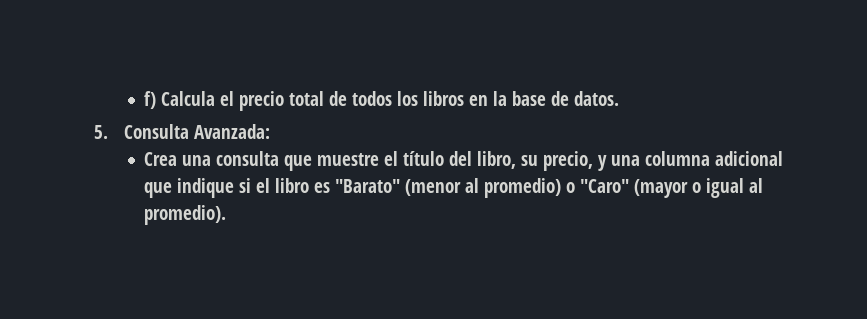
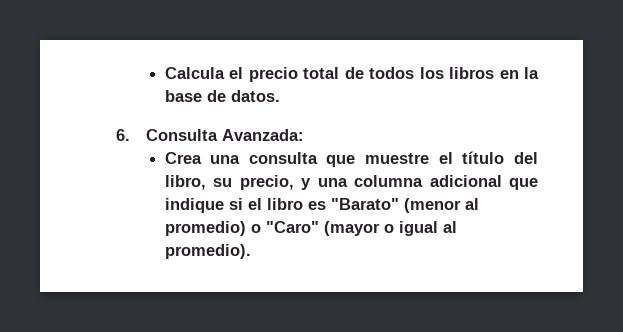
[144,91,157,109] f) -> (164, 73) none
[93,125,108,139] 5. -> [115,129,130,141] 6.

